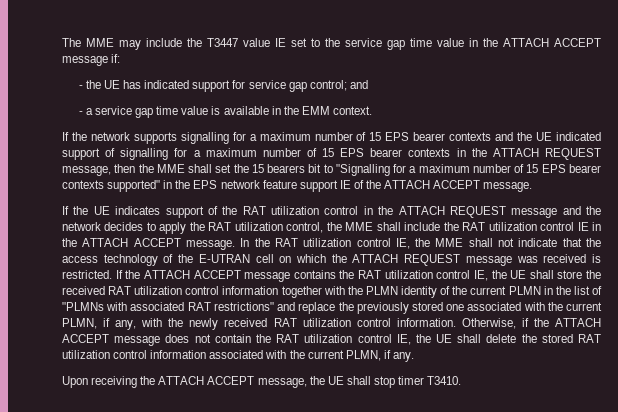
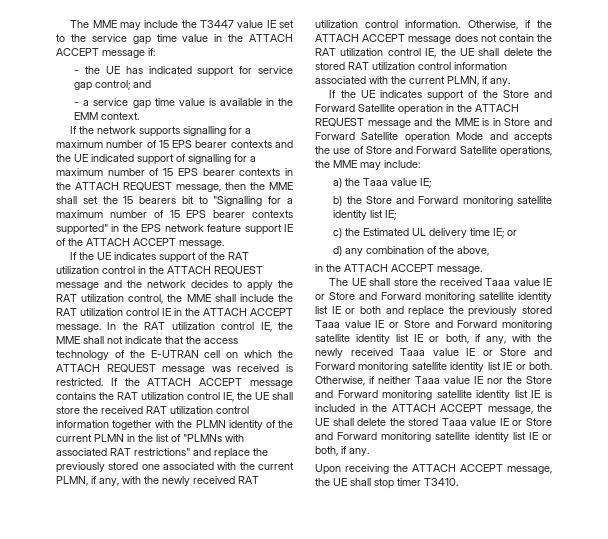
(414, 357) none -> [329,90,552,101] [315,104,519,115] [315,118,552,128] [315,132,552,143] [315,146,552,157] [315,160,420,170] [333,178,432,188] [333,196,552,206] [333,210,397,220] [333,228,518,238] [333,246,490,256] [315,264,482,274] [329,278,552,286] [315,292,552,302] [315,306,552,317] [315,320,552,330] [315,334,552,344] [315,348,552,358] [315,362,552,372] [315,376,552,386] [315,390,552,400] [315,404,552,414] [315,418,552,426] [315,432,552,442] [315,446,369,456] // If the UE indicates support of the Store and Forward Satellite operation in the ATTACH REQUEST message and the MME is in Store and Forward Satellite operation Mode and accepts the use of Store and Forward Satellite operations, the MME may include: // a) the Taaa value IE; // b) the Store and Forward monitoring satellite identity list IE; // c) the Estimated UL delivery time IE; or // d) any combination of the above, // in the ATTACH ACCEPT message. // The UE shall store the received Taaa value IE or Store and Forward monitoring satellite identity list IE or both and replace the previously stored Taaa value IE or Store and Forward monitoring satellite identity list IE or both, if any, with the newly received Taaa value IE or Store and Forward monitoring satellite identity list IE or both. Otherwise, if neither Taaa value IE nor the Store and Forward monitoring satellite identity list IE is included in the ATTACH ACCEPT message, the UE shall delete the stored Taaa value IE or Store and Forward monitoring satellite identity list IE or both, if any.

